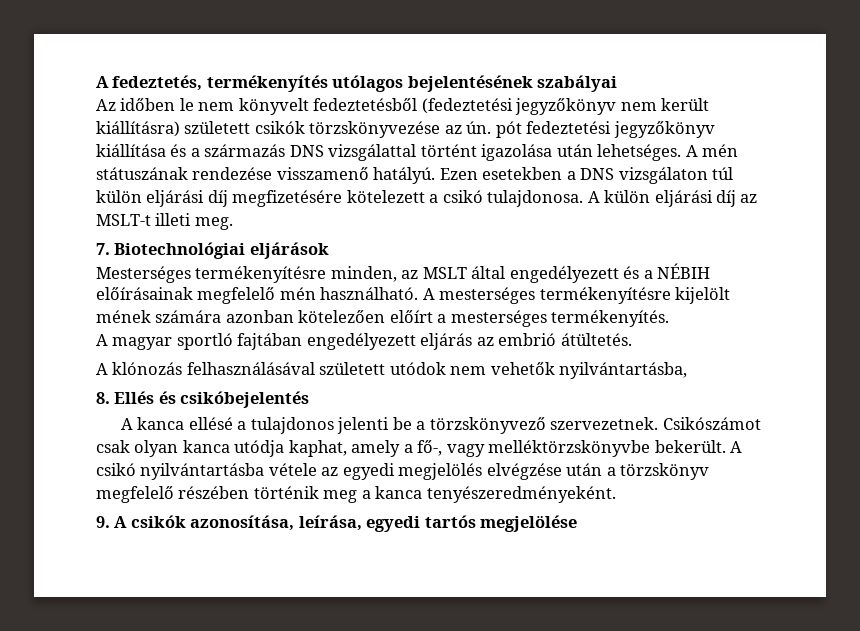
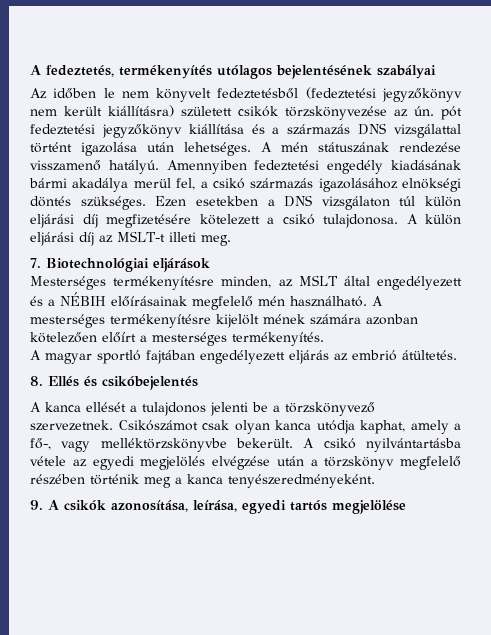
(436, 175) none -> [166,160,462,174] [29,178,461,192] [30,196,146,210] Amennyiben fedeztetési engedély kiadásának bármi akadálya merül fel, a csikó származás igazolásához elnökségi döntés szükséges.
[96,362,688,379] // A klónozás felhasználásával született utódok nem vehetők nyilvántartásba, -> (457, 355) none
[188,417,233,430] ellésé -> [86,402,126,412] ellését

